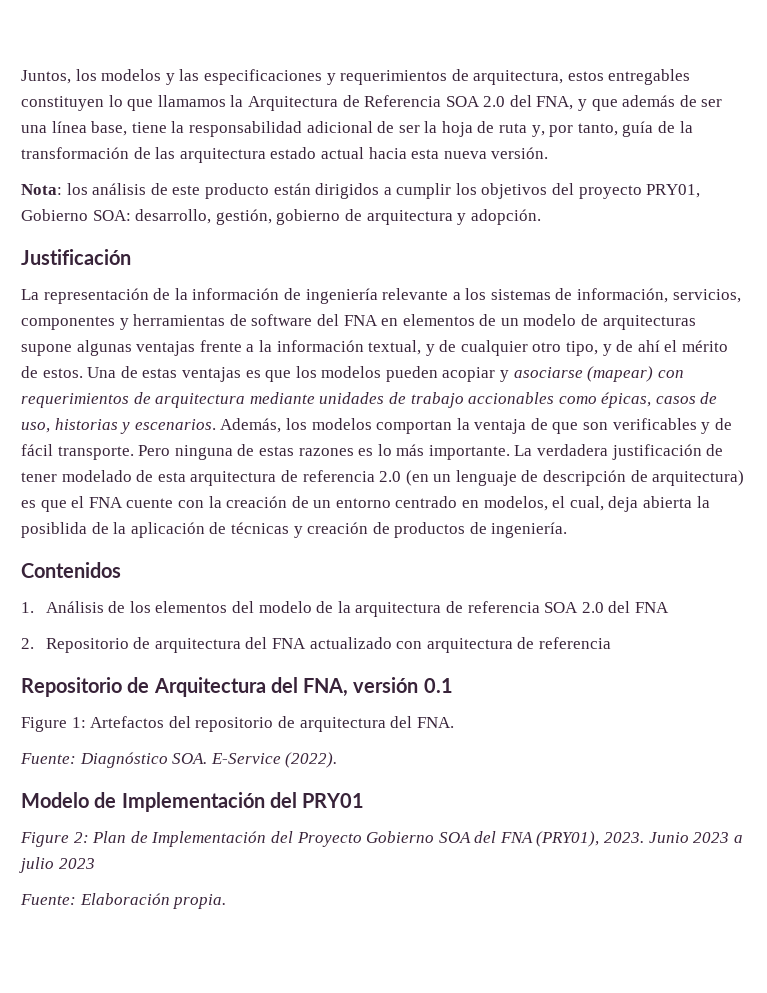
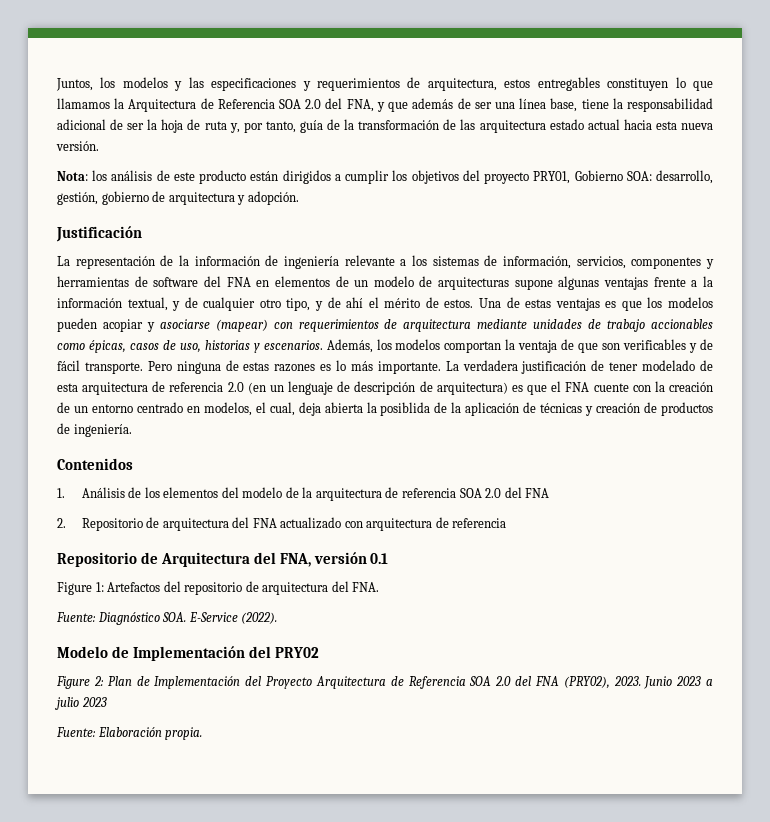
[302,793,365,808] PRY01 -> [274,647,319,658] PRY02
[366,831,600,847] Gobierno SOA del FNA (PRY01), -> [315,676,610,689] Arquitectura de Referencia SOA 2.0 del FNA (PRY02),

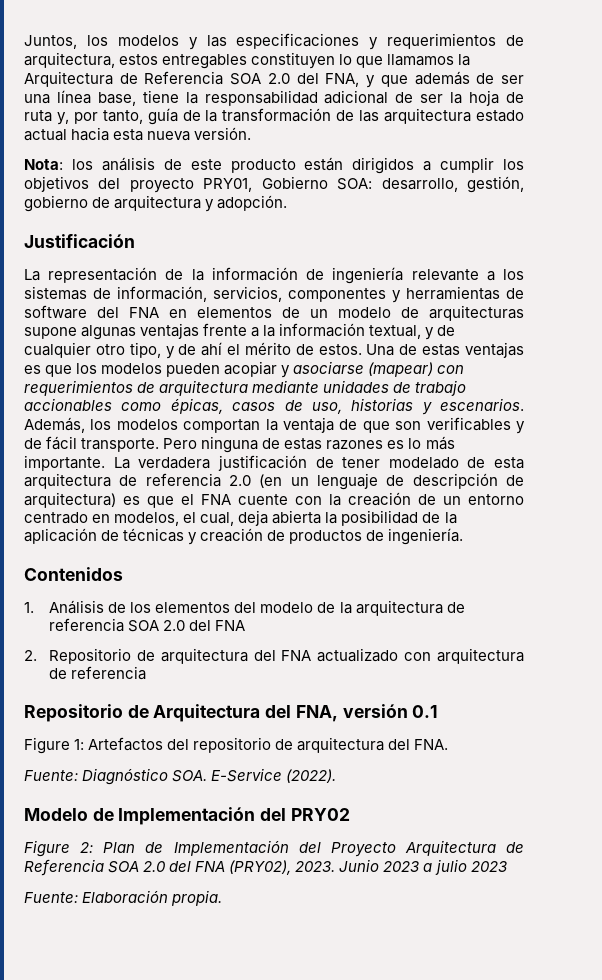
[380,402,431,416] posiblida -> [341,510,419,526] posibilidad

